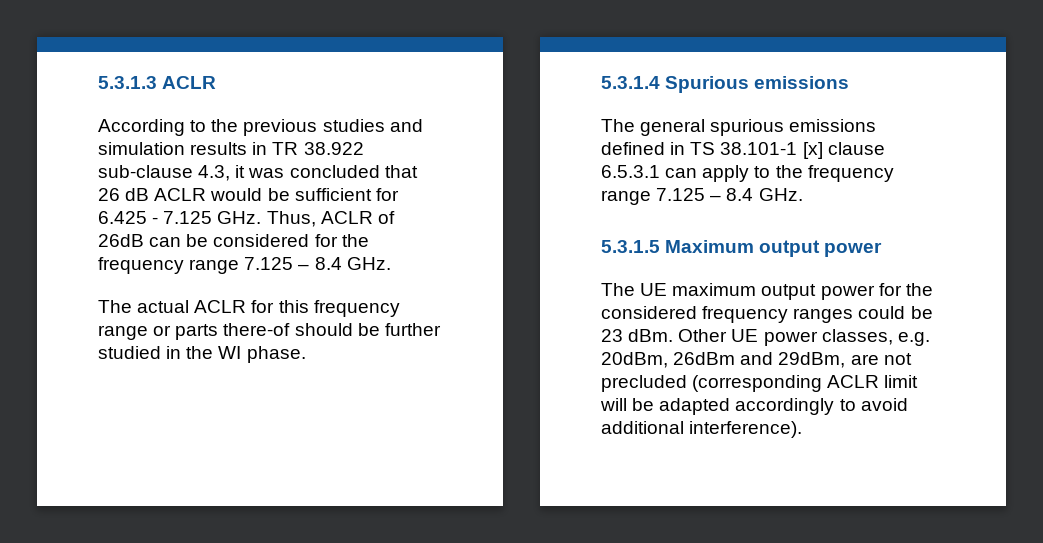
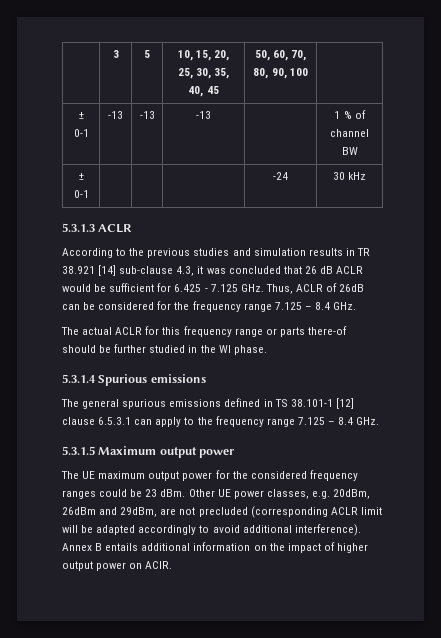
(98, 82) none -> [112,50,119,58] [144,50,150,58] [177,50,230,61] [177,68,230,79] [188,86,219,97] [254,50,307,61] [253,68,308,79] [78,112,84,119] [73,129,89,137] [108,111,123,119] [139,111,155,119] [196,111,211,119] [334,110,366,119] [330,129,369,137] [341,147,358,155] [78,173,84,180] [73,190,89,198] [273,172,288,180] [332,172,367,180] | 3 | 5 | 10, 15, 20, 25, 30, 35, 40, 45 | 50, 60, 70, 80, 90, 100 | // ± 0-1 | -13 | -13 | -13 | | 1 % of channel BW // ± 0-1 | | | | -24 | 30 kHz //
[303,142,364,155] 38.922 -> [62,265,117,276] 38.921 [14]
[802,142,823,159] [x] -> [335,398,354,409] [12]
(803, 429) none -> [62,542,368,553] [62,561,173,571] Annex B entails additional information on the impact of higher output power on ACIR.

